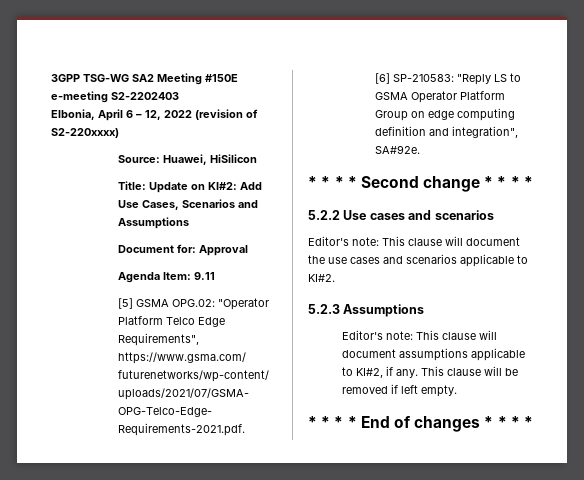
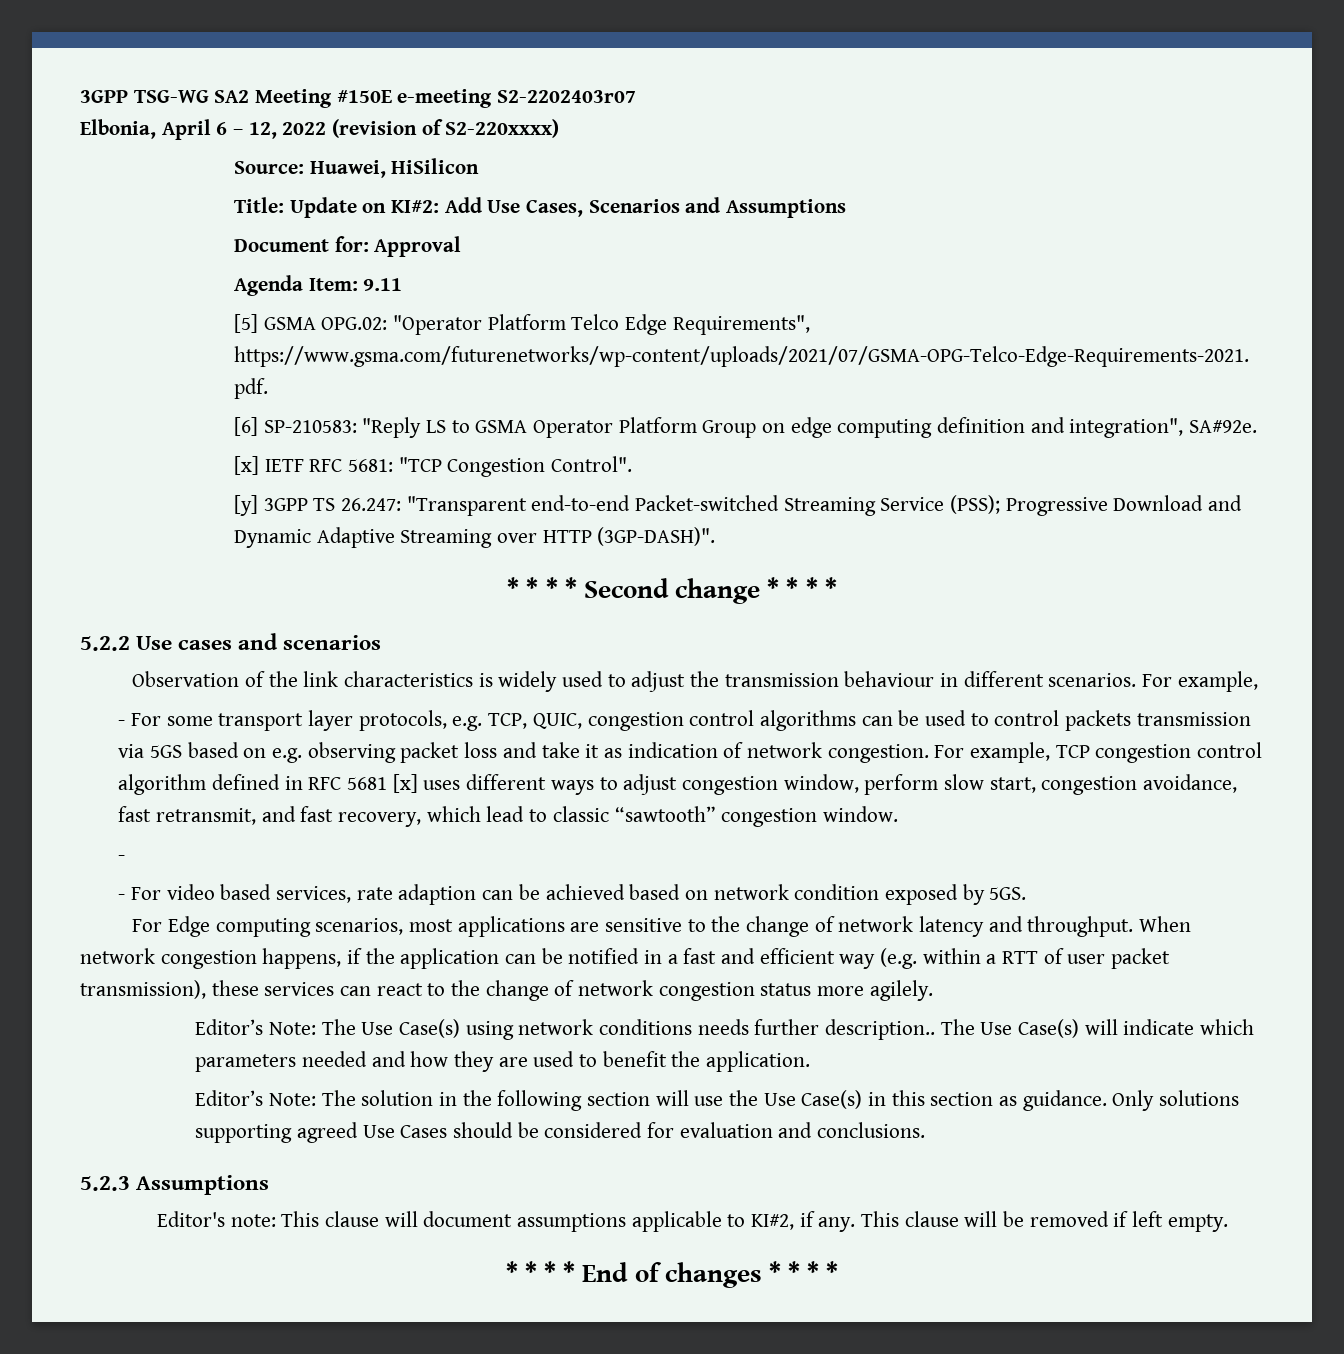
[111,92,179,100] S2-2202403 -> [497,90,637,103] S2-2202403r07
(421, 149) none -> [233,456,632,477] [233,495,1242,516] [233,527,716,548] // [x] IETF RFC 5681: "TCP Congestion Control". // [y] 3GPP TS 26.247: "Transparent end-to-end Packet-switched Streaming Service (PSS); Progressive Download and Dynamic Adaptive Streaming over HTTP (3GP-DASH)".
[308,236,520,246] [308,254,528,267] [308,274,335,282] Editor's note: This clause will document the use cases and scenarios applicable to KI#2. -> [132,671,1258,692] [118,710,1251,731] [118,742,1262,763] [118,774,1237,795] [118,806,898,827] [118,855,126,861] [118,884,1027,905] [132,916,1191,937] [80,948,1171,969] [80,980,933,1001] [195,1019,1255,1040] [195,1051,811,1072] [195,1090,1240,1111] [195,1122,926,1143] Observation of the link characteristics is widely used to adjust the transmission behaviour in different scenarios. For example, // - For some transport layer protocols, e.g. TCP, QUIC, congestion control algorithms can be used to control packets transmission via 5GS based on e.g. observing packet loss and take it as indication of network congestion. For example, TCP congestion control algorithm defined in RFC 5681 [x] uses different ways to adjust congestion window, perform slow start, congestion avoidance, fast retransmit, and fast recovery, which lead to classic “sawtooth” congestion window. // - // - For video based services, rate adaption can be achieved based on network condition exposed by 5GS. // For Edge computing scenarios, most applications are sensitive to the change of network latency and throughput. When network congestion happens, if the application can be notified in a fast and efficient way (e.g. within a RTT of user packet transmission), these services can react to the change of network congestion status more agilely. // Editor’s Note: The Use Case(s) using network conditions needs further description.. The Use Case(s) will indicate which parameters needed and how they are used to benefit the application. // Editor’s Note: The solution in the following section will use the Use Case(s) in this section as guidance. Only solutions supporting agreed Use Cases should be considered for evaluation and conclusions.

